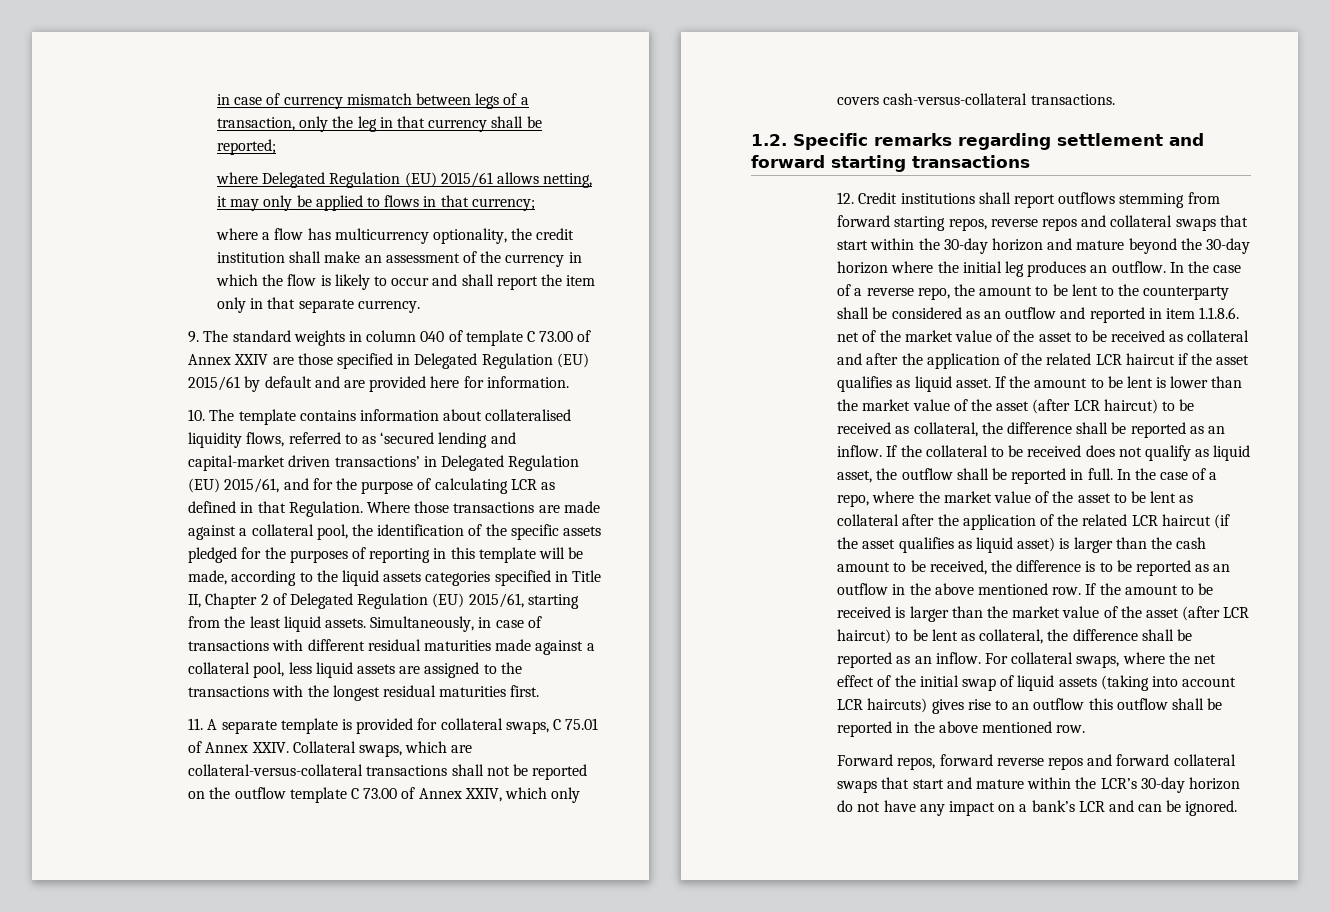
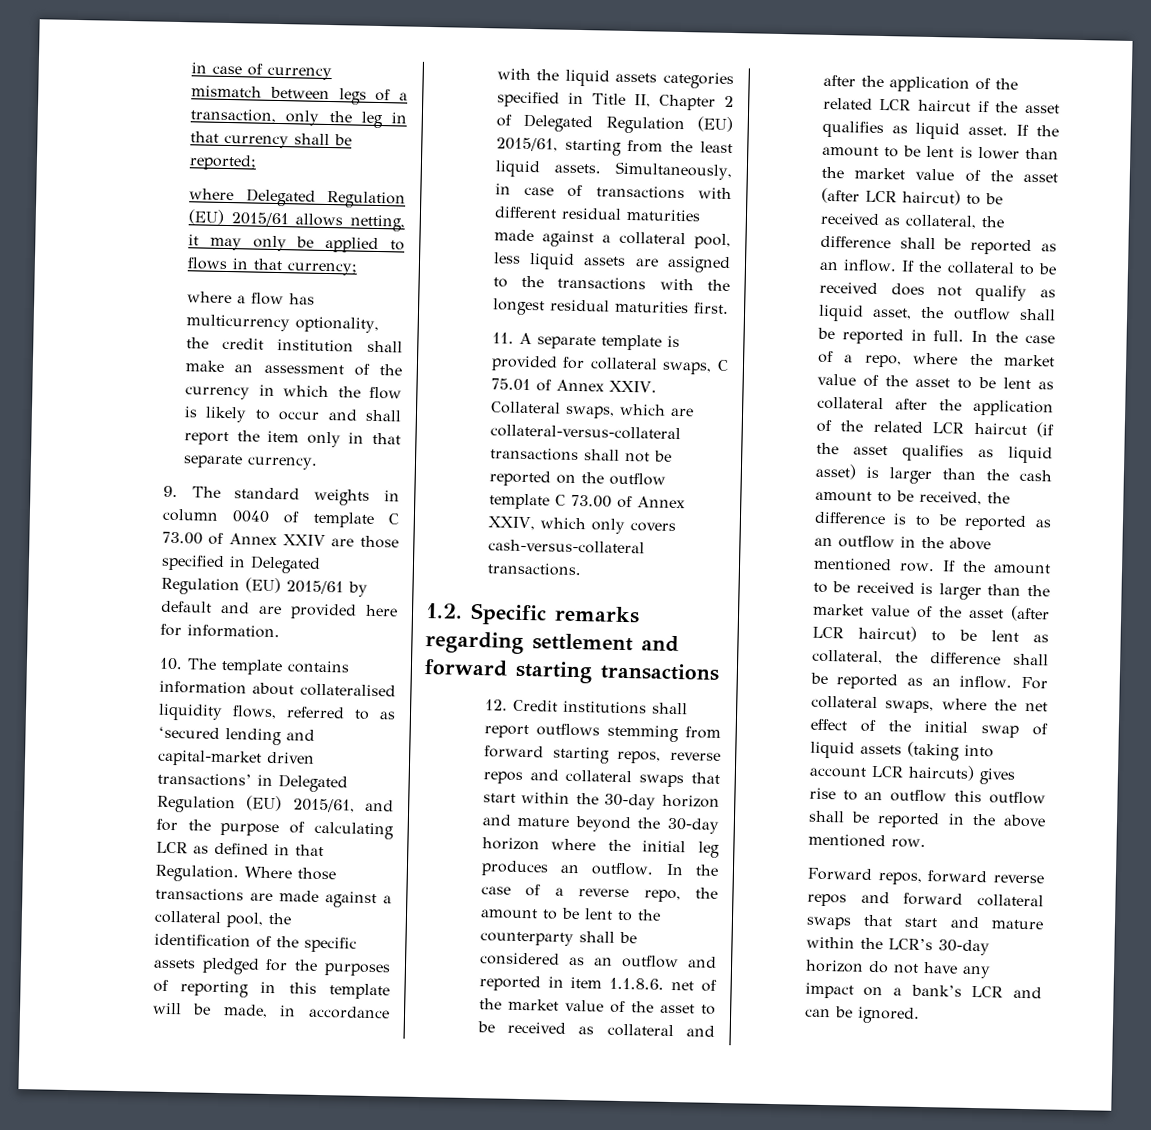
[420,331,445,342] 040 -> [232,510,271,523] 0040
[231,570,313,586] according to -> [279,1005,390,1020] [496,68,531,81] in accordance with

